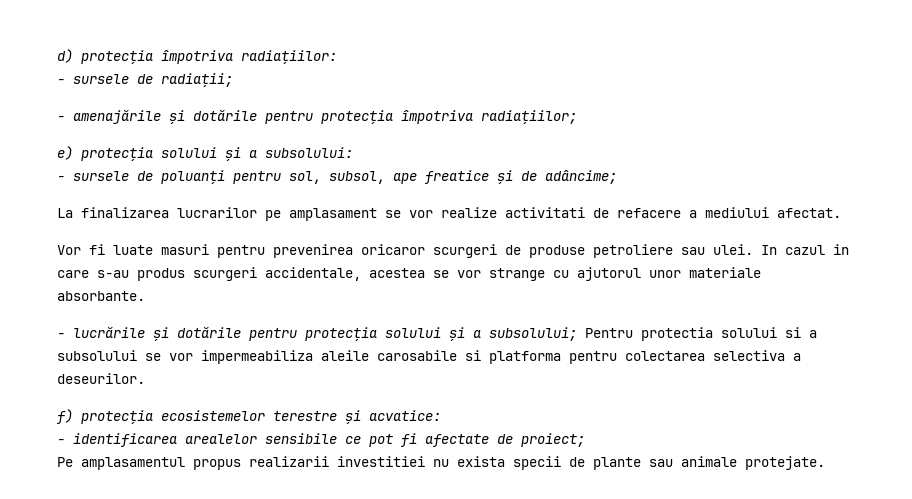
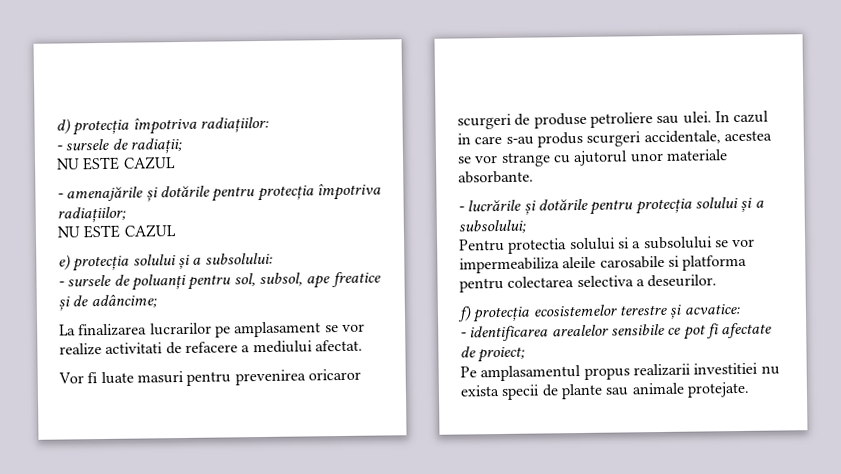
(233, 80) none -> [56,156,176,171] // NU ESTE CAZUL
(577, 117) none -> [57,224,176,239] // NU ESTE CAZUL
(577, 334) none -> (526, 226) //

